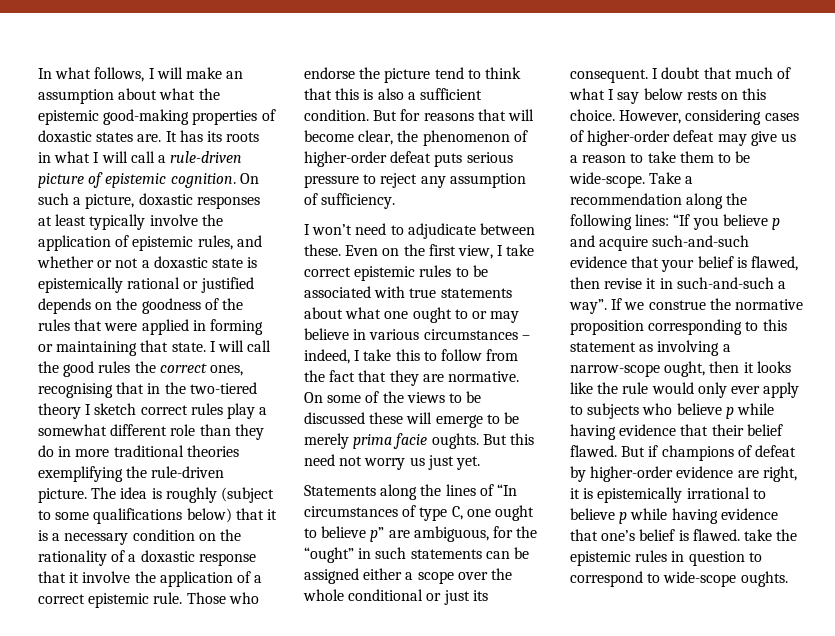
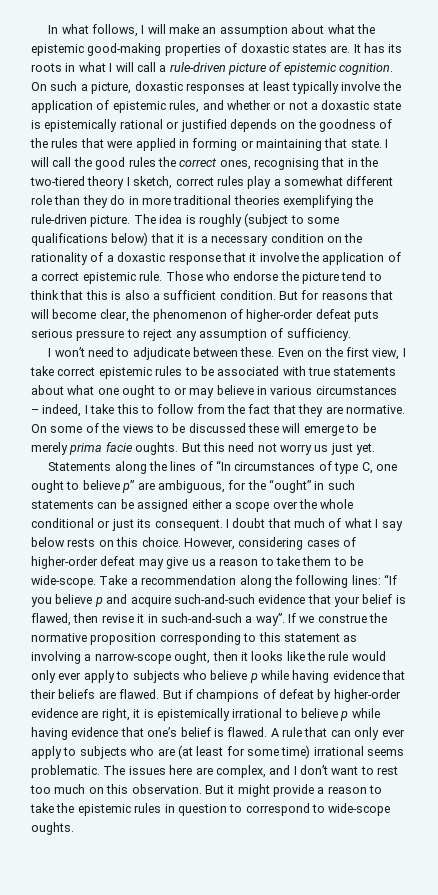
[94,403,137,415] sketch -> [133,176,173,189] sketch,
[746,424,783,436] belief -> [58,689,116,699] beliefs are
(740, 535) none -> [270,727,405,740] [31,745,405,759] [31,765,399,778] [30,784,383,797] A rule that can only ever apply to subjects who are (at least for some time) irrational seems problematic. The issues here are complex, and I don’t want to rest too much on this observation. But it might provide a reason to

